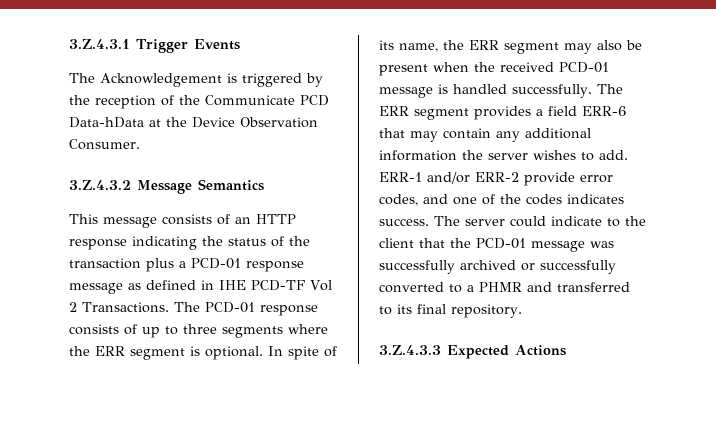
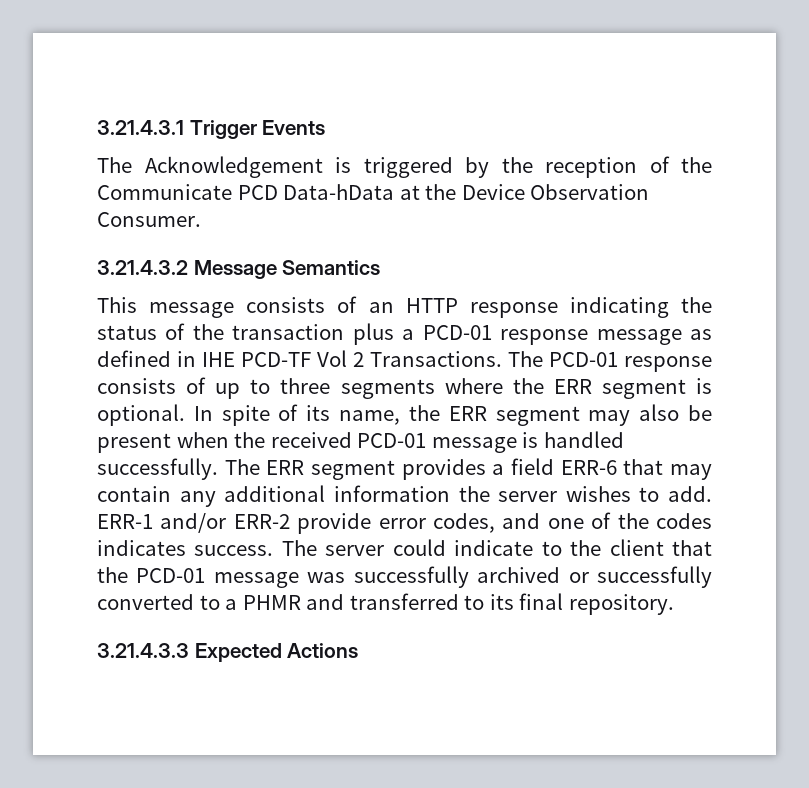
[69,39,130,49] 3.Z.4.3.1 -> [97,120,184,135] 3.21.4.3.1
[69,180,131,190] 3.Z.4.3.2 -> [97,260,188,275] 3.21.4.3.2
[379,345,441,355] 3.Z.4.3.3 -> [97,643,189,658] 3.21.4.3.3

